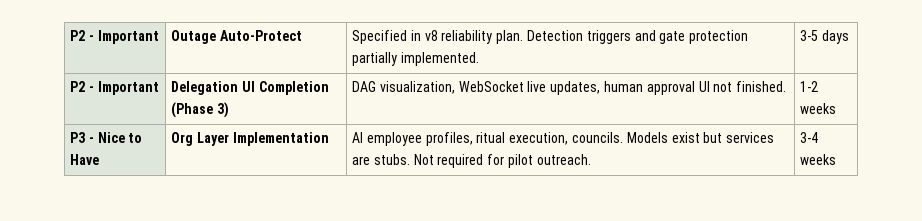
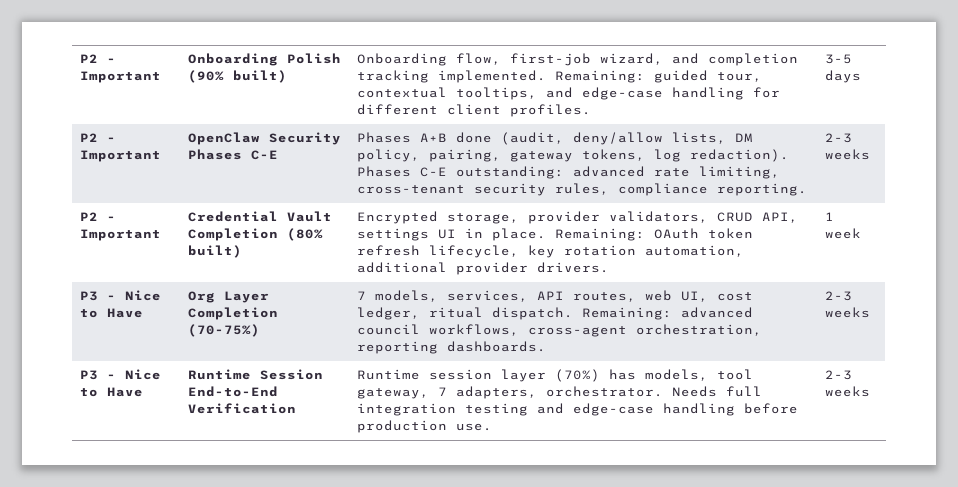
[70,30,159,44] [171,30,302,44] [352,30,749,44] [352,52,479,66] P2 - Important | Outage Auto-Protect | Specified in v8 reliability plan. Detection triggers and gate protection partially implemented. -> [79,54,116,63] [79,71,161,83] [187,53,341,66] [187,70,287,83] [356,53,798,66] [356,70,762,83] [356,87,780,100] [356,104,591,117] P2 - Important | Onboarding Polish (90% built) | Onboarding flow, first-job wizard, and completion tracking implemented. Remaining: guided tour, contextual tooltips, and edge-case handling for different client profiles.
[171,81,329,95] [171,102,229,118] [352,81,787,95] [800,81,819,92] [800,103,837,114] Delegation UI Completion (Phase 3) | DAG visualization, WebSocket live updates, human approval UI not finished. | 1-2 weeks -> [187,132,341,145] [187,149,278,160] [356,132,753,145] [356,149,789,162] [356,166,780,179] [356,183,807,196] [824,133,852,143] [824,149,870,160] [79,212,116,221] [79,229,161,241] [187,211,332,222] [187,228,323,241] [187,245,242,258] [356,211,798,224] [356,228,753,241] [356,245,744,258] [356,262,609,275] [824,212,834,221] [824,228,861,239] OpenClaw Security Phases C-E | Phases A+B done (audit, deny/allow lists, DM policy, pairing, gateway tokens, log redaction). Phases C-E outstanding: advanced rate limiting, cross-tenant security rules, compliance reporting. | 2-3 weeks // P2 - Important | Credential Vault Completion (80% built) | Encrypted storage, provider validators, CRUD API, settings UI in place. Remaining: OAuth token refresh lifecycle, key rotation automation, additional provider drivers. | 1 week
[232,132,329,146] [352,132,775,146] [352,154,591,168] [800,132,819,143] Implementation | AI employee profiles, ritual execution, councils. Models exist but services are stubs. Not required for pilot outreach. | 3-4 -> [187,307,278,320] [187,324,260,337] [356,290,753,302] [356,307,753,320] [356,324,762,337] [356,341,546,354] [824,291,852,301] [824,307,870,318] [79,369,161,380] [79,387,143,397] [187,369,323,380] [187,386,278,397] [187,403,296,414] [356,369,753,382] [356,386,762,399] [356,403,798,416] [356,420,492,433] [824,370,852,380] Completion (70-75%) | 7 models, services, API routes, web UI, cost ledger, ritual dispatch. Remaining: advanced council workflows, cross-agent orchestration, reporting dashboards. | 2-3 weeks // P3 - Nice to Have | Runtime Session End-to-End Verification | Runtime session layer (70%) has models, tool gateway, 7 adapters, orchestrator. Needs full integration testing and edge-case handling before production use. | 2-3

